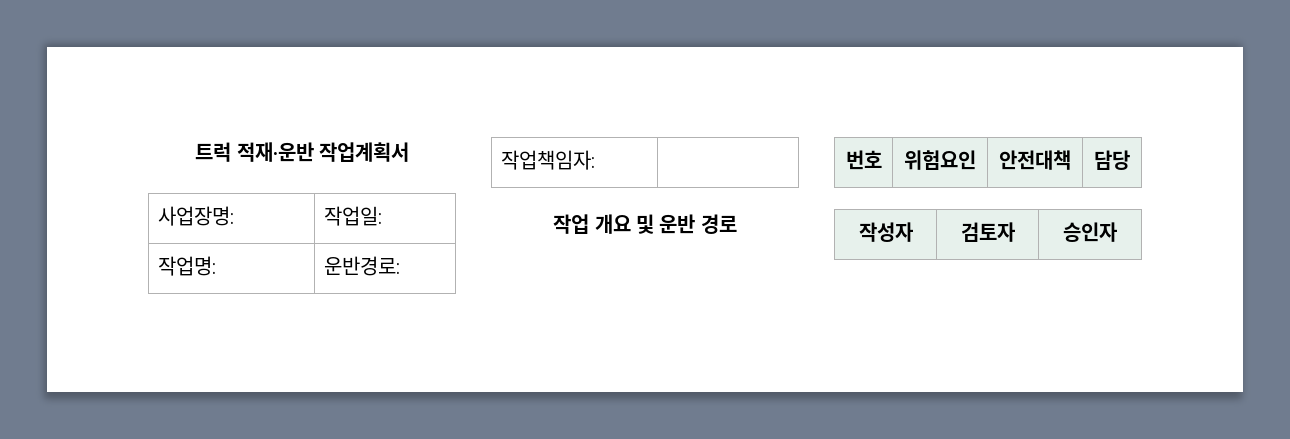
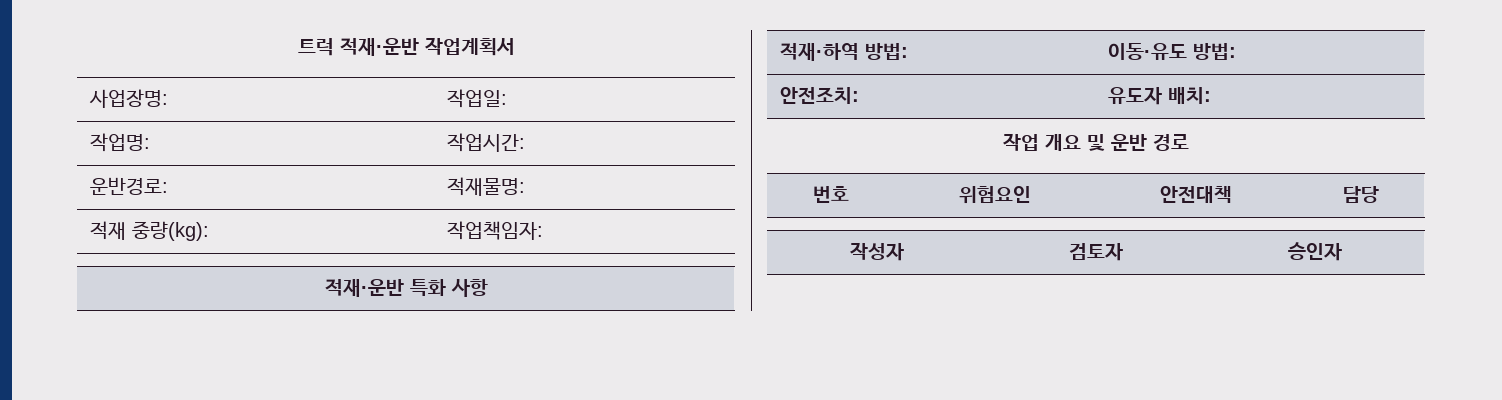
(216, 266) none -> [446,133,525,152] 작업시간: //
[500,150,595,170] // 작업책임자: | -> [446,177,525,196] [89,221,209,241] [446,221,543,240] [324,279,488,297] [779,43,908,61] [1107,43,1236,60] [779,87,859,104] [1107,87,1211,105] | 적재물명: // 적재 중량(kg): | 작업책임자: // 적재·운반 특화 사항 // 적재·하역 방법: | 이동·유도 방법: // 안전조치: | 유도자 배치:

